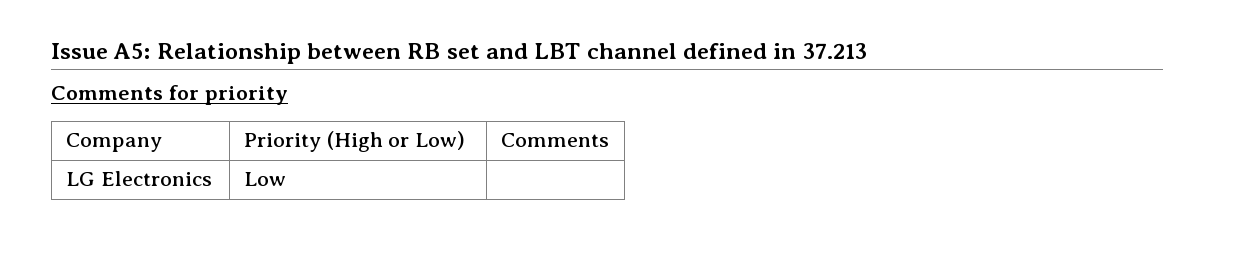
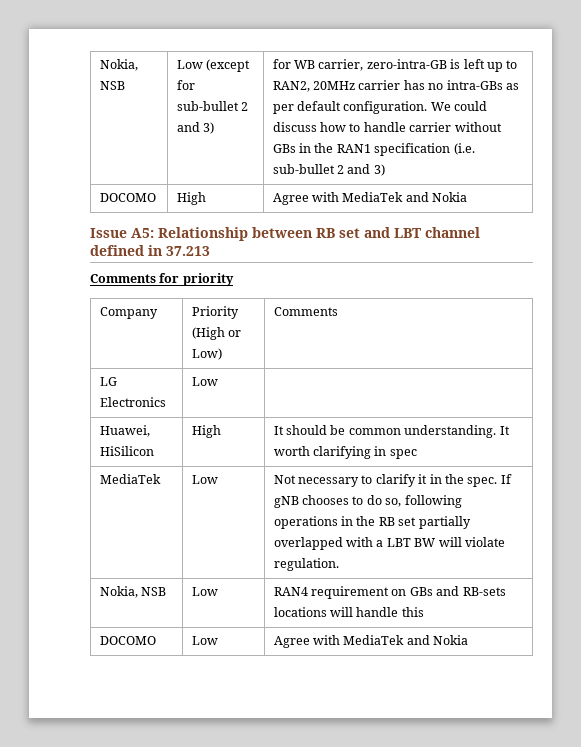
(51, 51) none -> [99,59,138,71] [99,81,125,90] [176,59,251,72] [176,80,195,90] [176,101,249,111] [176,122,215,134] [272,59,518,72] [272,80,519,92] [272,101,488,114] [272,122,502,132] [272,143,475,156] [272,164,385,176] [99,193,156,202] [176,192,206,205] [272,192,468,205] Nokia, NSB | Low (except for sub-bullet 2 and 3) | for WB carrier, zero-intra-GB is left up to RAN2, 20MHz carrier has no intra-GBs as per default configuration. We could discuss how to handle carrier without GBs in the RAN1 specification (i.e. sub-bullet 2 and 3) // DOCOMO | High | Agree with MediaTek and Nokia //
(286, 179) none -> [99,425,150,437] [99,446,154,456] [191,425,221,438] [273,425,510,438] [273,446,417,459] [99,474,161,484] [191,475,218,484] [273,474,512,487] [273,495,462,508] [273,516,471,529] [273,537,505,550] [273,558,339,571] [99,586,167,598] [191,587,218,596] [273,586,506,599] [273,607,424,617] [99,636,156,645] [191,636,218,645] [273,635,469,648] // Huawei, HiSilicon | High | It should be common understanding. It worth clarifying in spec // MediaTek | Low | Not necessary to clarify it in the spec. If gNB chooses to do so, following operations in the RB set partially overlapped with a LBT BW will violate regulation. // Nokia, NSB | Low | RAN4 requirement on GBs and RB-sets locations will handle this // DOCOMO | Low | Agree with MediaTek and Nokia

